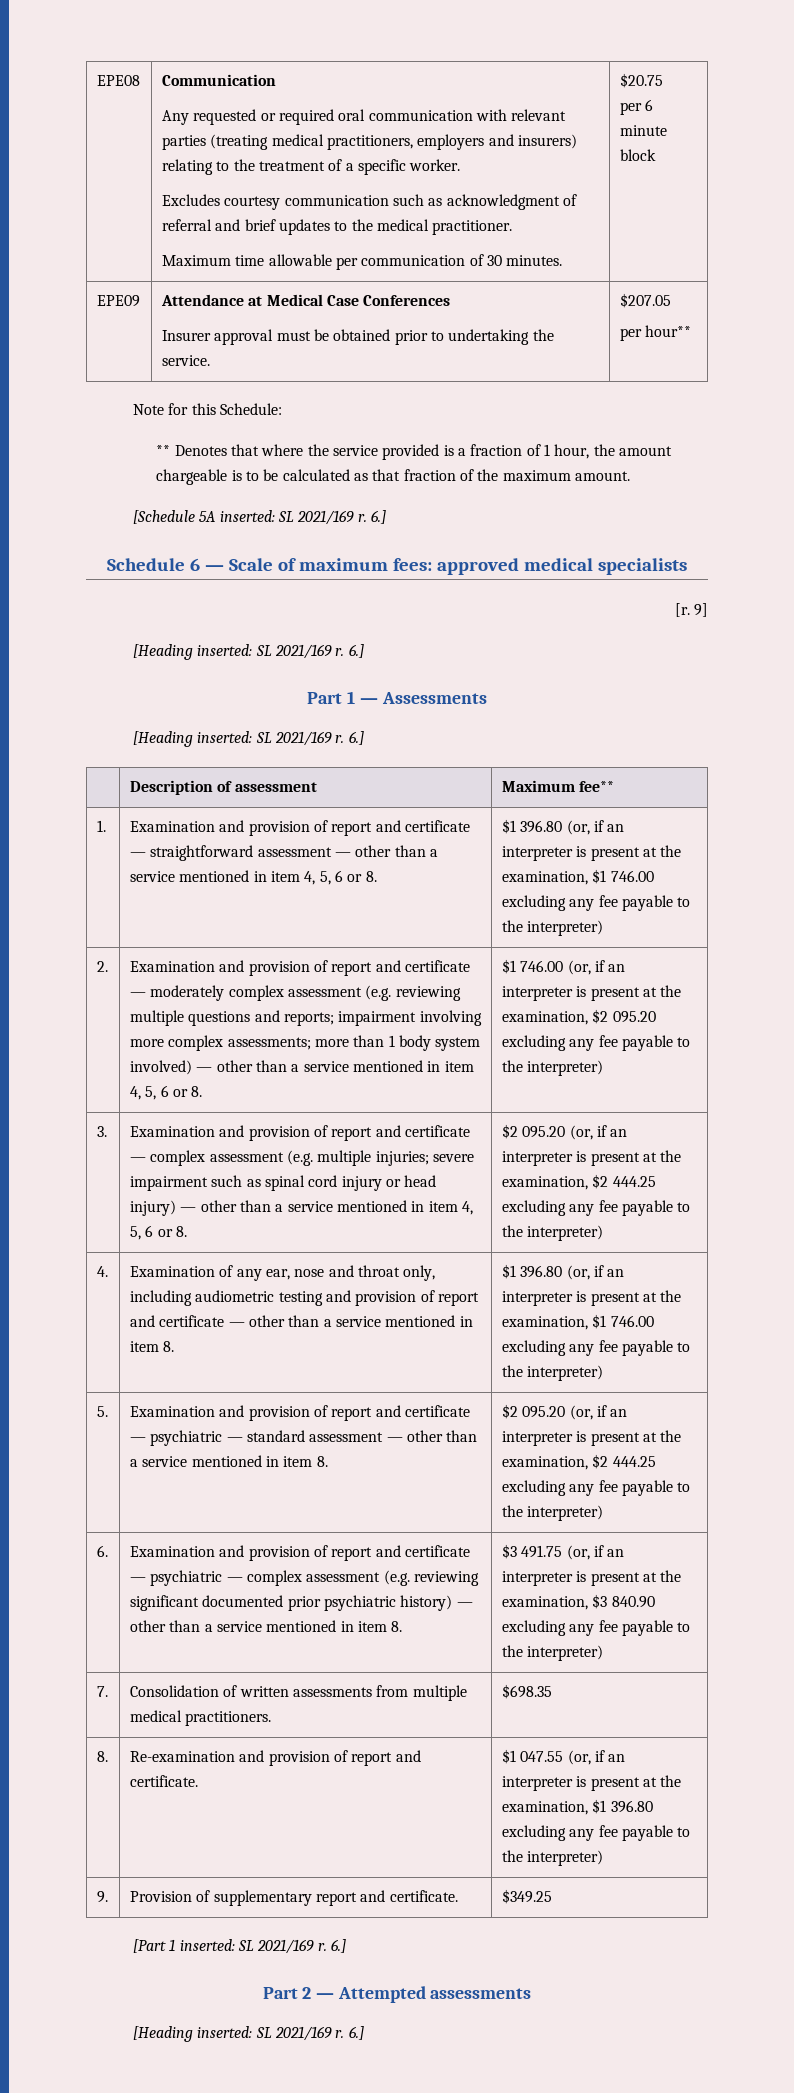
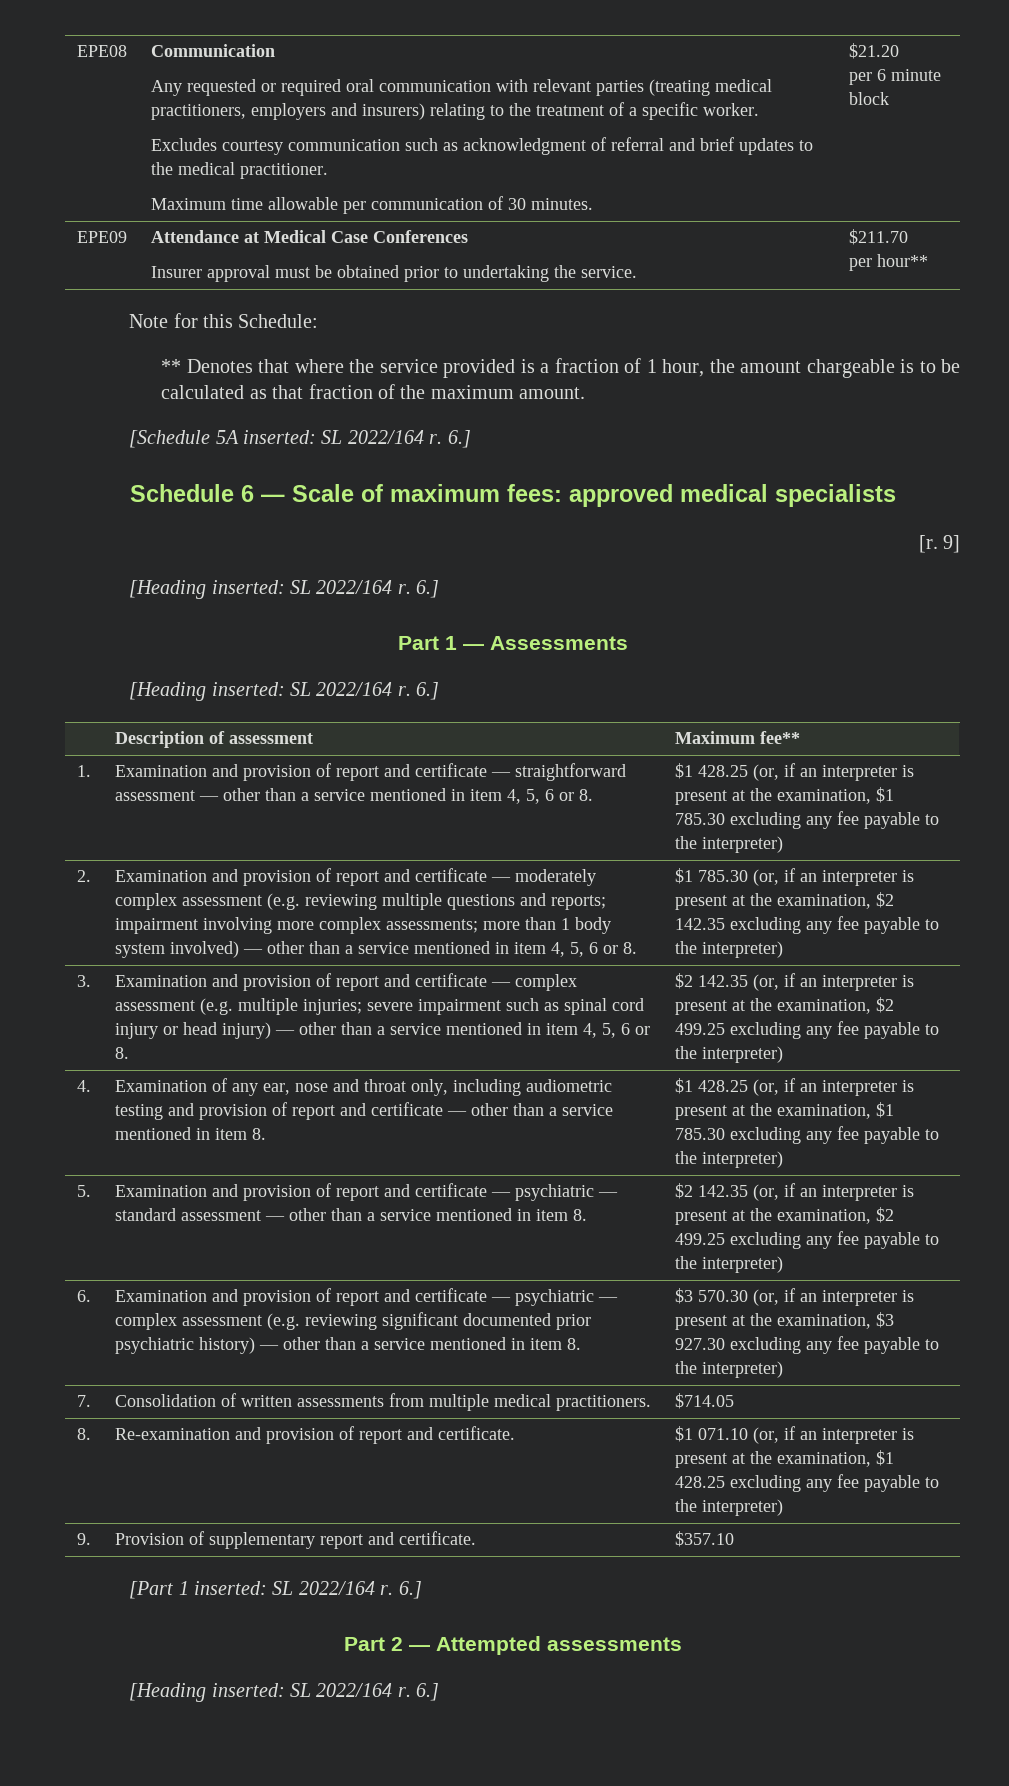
[619,73,663,88] $20.75 -> [848,43,899,59] $21.20
[619,293,671,308] $207.05 -> [848,229,908,245] $211.70
[297,510,355,525] 2021/169 -> [347,430,424,444] 2022/164
[274,644,332,659] 2021/169 -> [316,580,393,594] 2022/164
[274,731,332,746] 2021/169 -> [316,682,393,696] 2022/164
[520,820,563,833] 396.80 -> [697,765,748,777] 428.25
[610,870,654,882] 746.00 -> [674,813,725,825] 785.30
[520,960,564,972] 746.00 -> [697,870,748,882] 785.30
[612,1011,656,1023] 095.20 -> [674,918,725,930] 142.35
[522,1126,566,1138] 095.20 -> [697,975,748,987] 142.35
[612,1176,656,1187] 444.25 -> [674,1023,725,1035] 499.25
[520,1265,563,1278] 396.80 -> [697,1080,748,1092] 428.25
[610,1315,654,1327] 746.00 -> [674,1128,725,1140] 785.30
[522,1406,566,1418] 095.20 -> [697,1185,748,1197] 142.35
[612,1456,656,1467] 444.25 -> [674,1233,725,1245] 499.25
[521,1545,563,1558] 491.75 -> [697,1290,748,1302] 570.30
[611,1596,655,1608] 840.90 -> [674,1338,725,1350] 927.30
[501,1684,552,1699] $698.35 -> [674,1393,734,1409] $714.05
[520,1751,564,1762] 047.55 -> [697,1428,748,1440] 071.10
[610,1800,653,1813] 396.80 -> [674,1476,725,1488] 428.25
[501,1889,552,1904] $349.25 -> [674,1531,734,1547] $357.10
[257,1939,315,1954] 2021/169 -> [298,1581,375,1595] 2022/164
[274,2026,332,2041] 2021/169 -> [316,1683,393,1697] 2022/164

